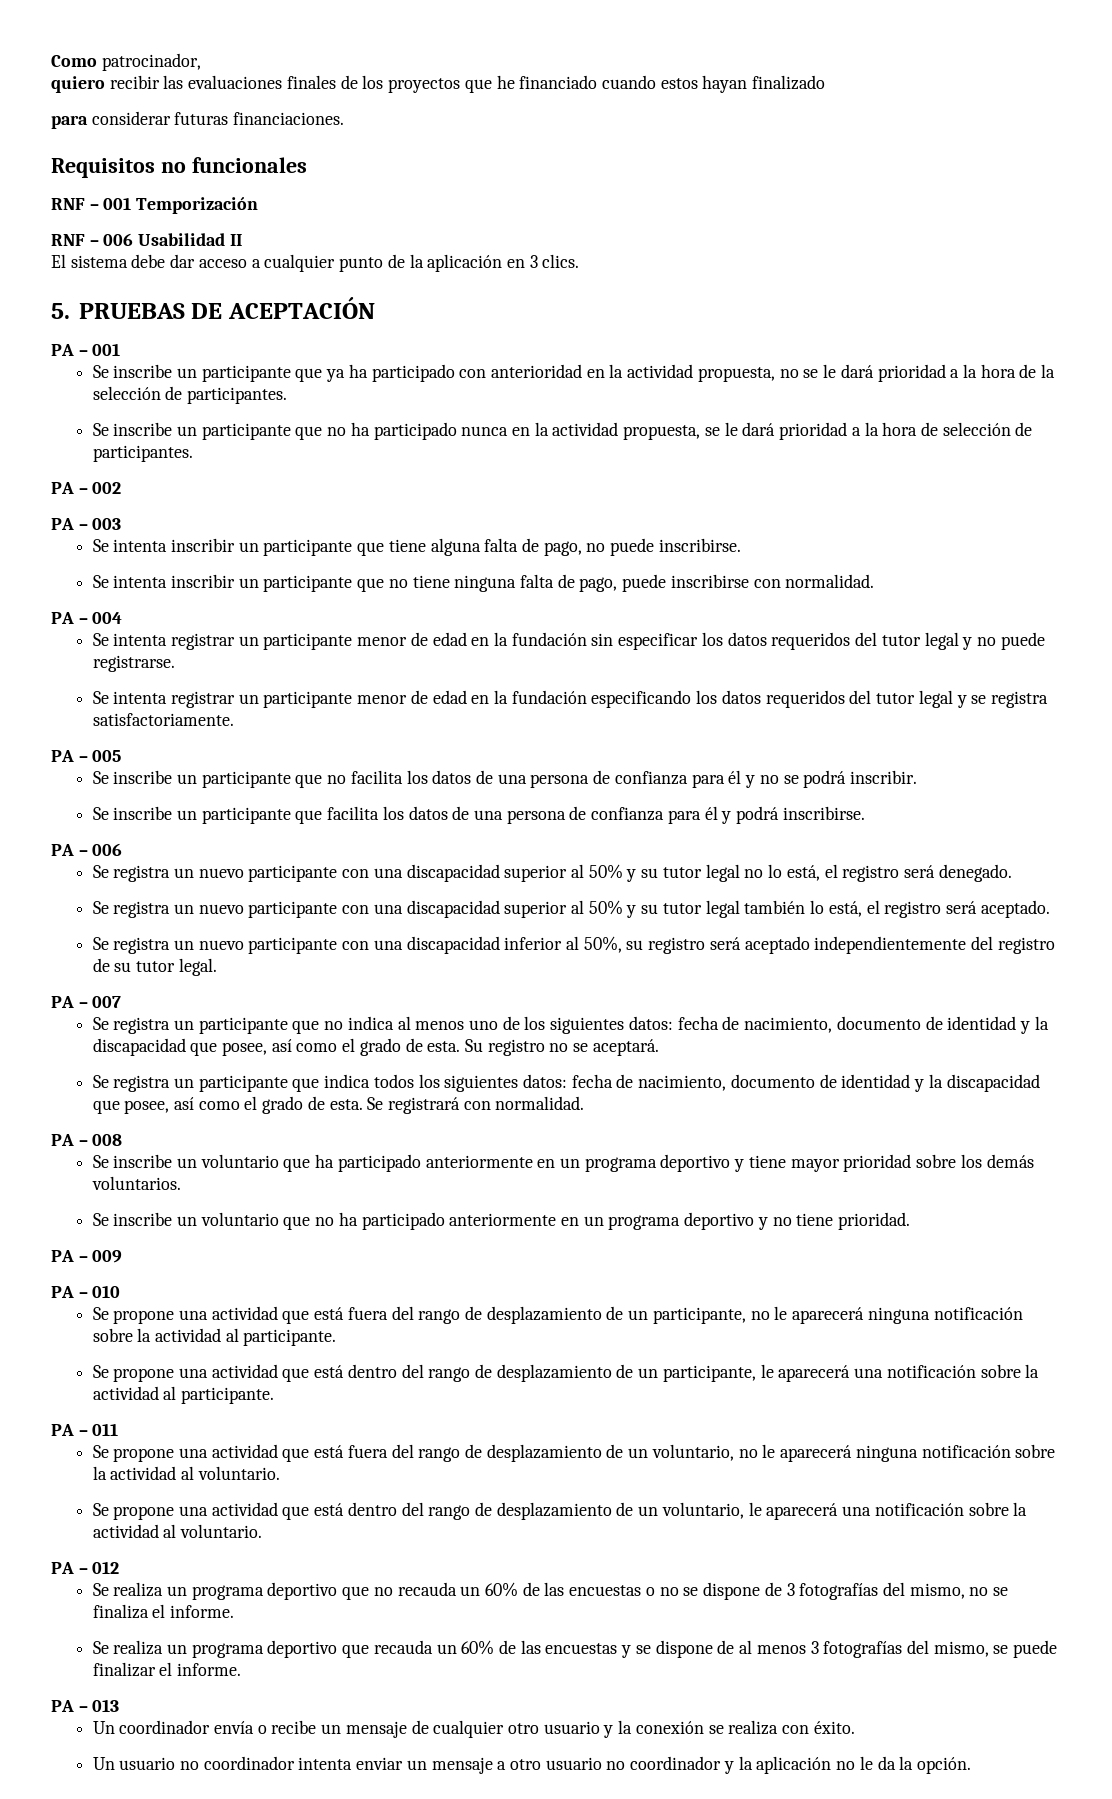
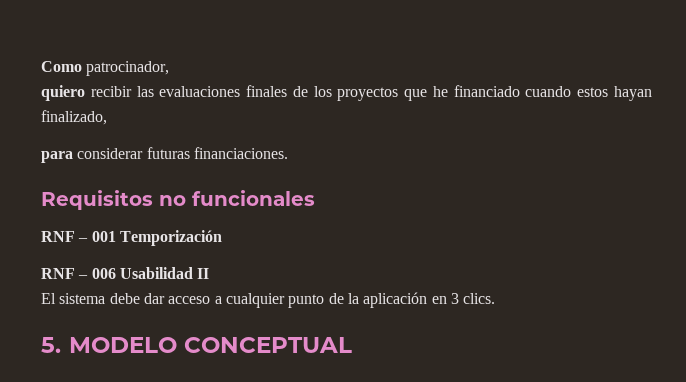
[752,75,826,90] finalizado -> [41,110,107,125] finalizado,
[78,297,375,319] [51,343,121,356] [92,364,1056,382] [92,386,287,404] [92,422,1033,440] [92,445,193,462] [51,482,122,494] [51,518,122,530] [92,538,741,556] [92,574,875,592] [51,612,123,624] [92,632,1045,650] [92,655,175,672] [92,690,1048,708] [92,713,234,726] [51,750,122,762] [92,770,917,788] [92,806,865,824] [51,843,123,856] [92,864,1012,882] [92,900,1050,918] [92,936,1055,954] [92,958,217,976] [51,996,122,1008] [92,1016,1049,1034] [92,1038,659,1056] [92,1074,1040,1092] [92,1096,585,1114] [51,1134,123,1146] [92,1154,1034,1172] [91,1176,181,1190] [92,1212,911,1230] [51,1250,123,1263] [51,1285,121,1298] [92,1306,1023,1324] [92,1328,337,1346] [92,1364,1040,1382] [92,1386,274,1404] [51,1423,119,1436] [92,1444,1056,1462] [92,1466,280,1480] [92,1502,1028,1520] [92,1524,262,1538] [51,1561,120,1574] [92,1582,1009,1600] [92,1604,234,1619] [92,1640,1058,1658] [92,1662,241,1677] [51,1699,120,1712] [92,1720,855,1738] [92,1756,971,1774] PRUEBAS DE ACEPTACIÓN // PA – 001 // Se inscribe un participante que ya ha participado con anterioridad en la actividad propuesta, no se le dará prioridad a la hora de la selección de participantes. // Se inscribe un participante que no ha participado nunca en la actividad propuesta, se le dará prioridad a la hora de selección de participantes. // PA – 002 // PA – 003 // Se intenta inscribir un participante que tiene alguna falta de pago, no puede inscribirse. // Se intenta inscribir un participante que no tiene ninguna falta de pago, puede inscribirse con normalidad. // PA – 004 // Se intenta registrar un participante menor de edad en la fundación sin especificar los datos requeridos del tutor legal y no puede registrarse. // Se intenta registrar un participante menor de edad en la fundación especificando los datos requeridos del tutor legal y se registra satisfactoriamente. // PA – 005 // Se inscribe un participante que no facilita los datos de una persona de confianza para él y no se podrá inscribir. // Se inscribe un participante que facilita los datos de una persona de confianza para él y podrá inscribirse. // PA – 006 // Se registra un nuevo participante con una discapacidad superior al 50% y su tutor legal no lo está, el registro será denegado. // Se registra un nuevo participante con una discapacidad superior al 50% y su tutor legal también lo está, el registro será aceptado. // Se registra un nuevo participante con una discapacidad inferior al 50%, su registro será aceptado independientemente del registro de su tutor legal. // PA – 007 // Se registra un participante que no indica al menos uno de los siguientes datos: fecha de nacimiento, documento de identidad y la discapacidad que posee, así como el grado de esta. Su registro no se aceptará. // Se registra un participante que indica todos los siguientes datos: fecha de nacimiento, documento de identidad y la discapacidad que posee, así como el grado de esta. Se registrará con normalidad. // PA – 008 // Se inscribe un voluntario que ha participado anteriormente en un programa deportivo y tiene mayor prioridad sobre los demás voluntarios. // Se inscribe un voluntario que no ha participado anteriormente en un programa deportivo y no tiene prioridad. // PA – 009 // PA – 010 // Se propone una actividad que está fuera del rango de desplazamiento de un participante, no le aparecerá ninguna notificación sobre la actividad al participante. // Se propone una actividad que está dentro del rango de desplazamiento de un participante, le aparecerá una notificación sobre la actividad al participante. // PA – 011 // Se propone una actividad que está fuera del rango de desplazamiento de un voluntario, no le aparecerá ninguna notificación sobre la actividad al voluntario. // Se propone una actividad que está dentro del rango de desplazamiento de un voluntario, le aparecerá una notificación sobre la actividad al voluntario. // PA – 012 // Se realiza un programa deportivo que no recauda un 60% de las encuestas o no se dispone de 3 fotografías del mismo, no se finaliza el informe. // Se realiza un programa deportivo que recauda un 60% de las encuestas y se dispone de al menos 3 fotografías del mismo, se puede finalizar el informe. // PA – 013 // Un coordinador envía o recibe un mensaje de cualquier otro usuario y la conexión se realiza con éxito. // Un usuario no coordinador intenta enviar un mensaje a otro usuario no coordinador y la aplicación no le da la opción. -> [69,337,352,353] MODELO CONCEPTUAL

